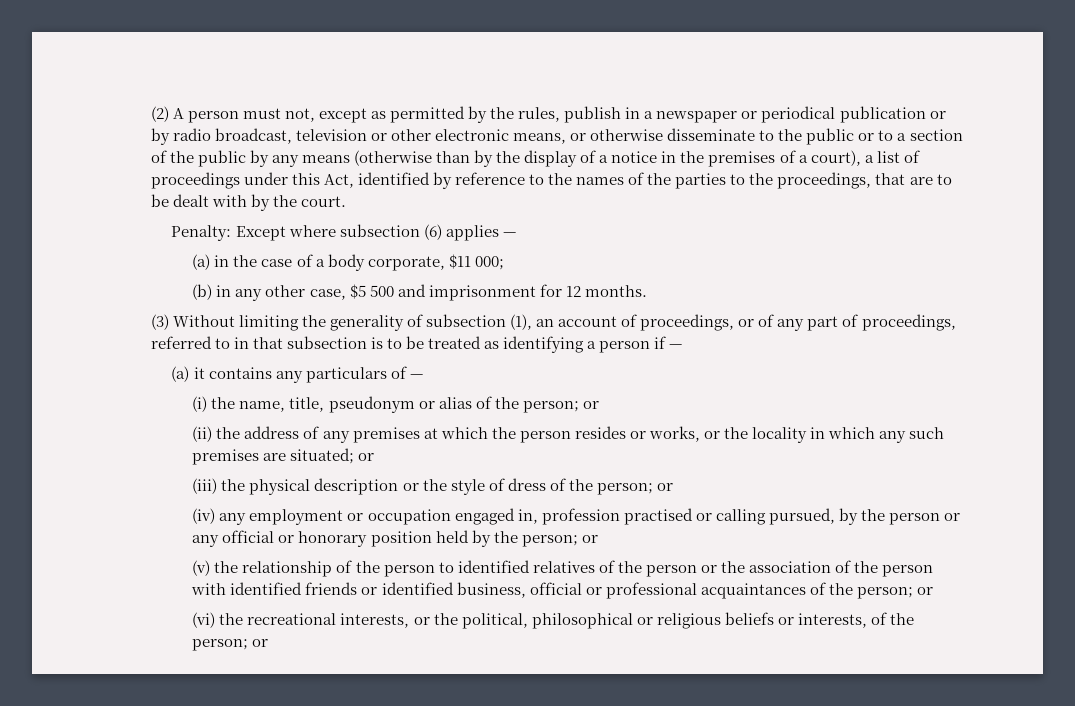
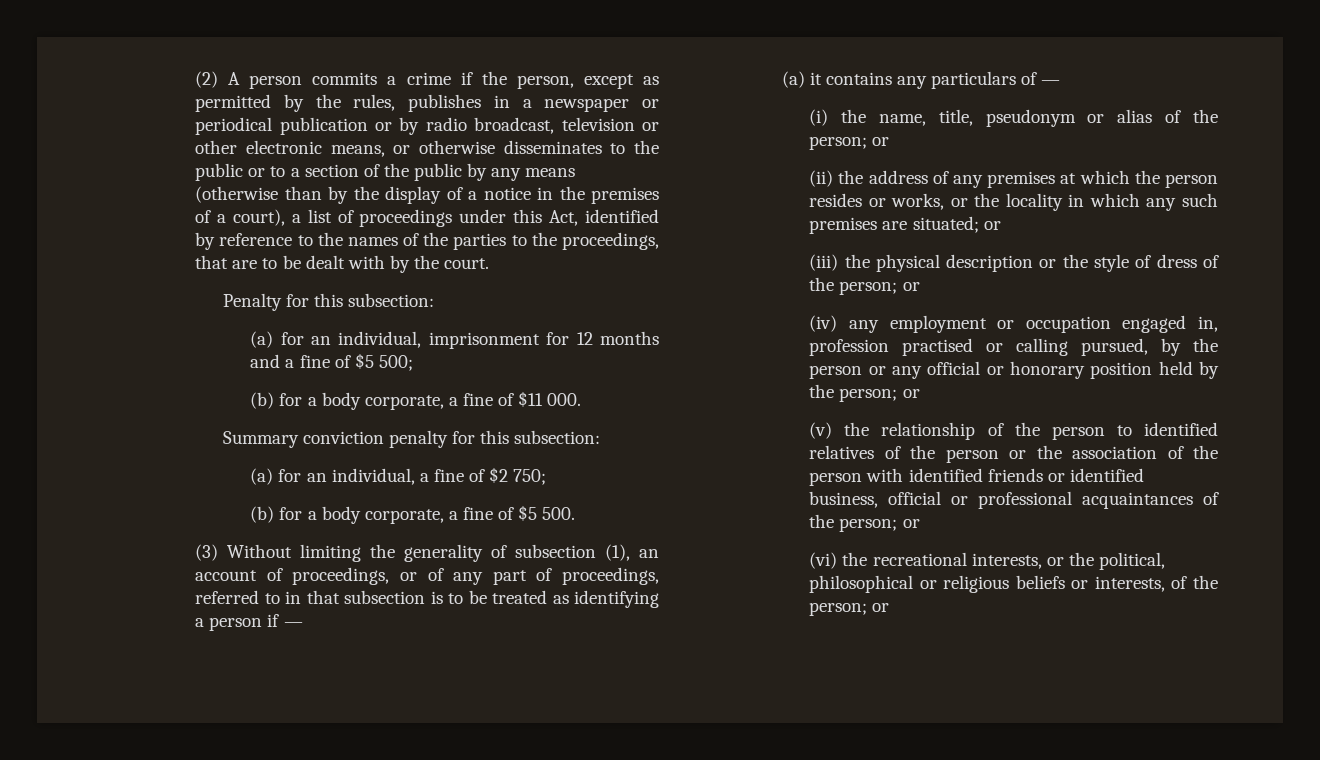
[242,108,315,122] must not, -> [312,71,574,89] commits a crime if the person,
[564,106,622,123] publish -> [408,94,482,112] publishes
[667,128,756,141] disseminate -> [503,140,602,154] disseminates
[171,224,516,241] [192,254,504,271] [192,284,647,301] Penalty: Except where subsection (6) applies — // (a) in the case of a body corporate, $11 000; // (b) in any other case, $5 500 and imprisonment for 12 months. -> [222,293,435,311] [250,331,659,349] [250,353,413,371] [250,391,582,410] [222,430,601,448] [250,467,547,485] [250,505,576,524] Penalty for this subsection: // (a) for an individual, imprisonment for 12 months and a fine of $5 500; // (b) for a body corporate, a fine of $11 000. // Summary conviction penalty for this subsection: // (a) for an individual, a fine of $2 750; // (b) for a body corporate, a fine of $5 500.

